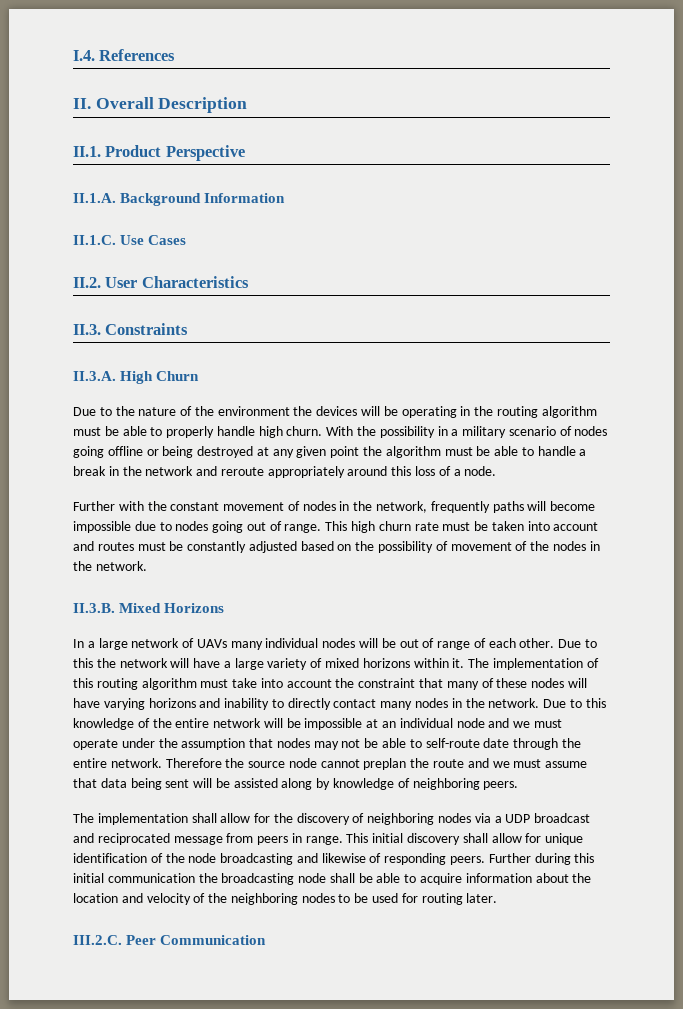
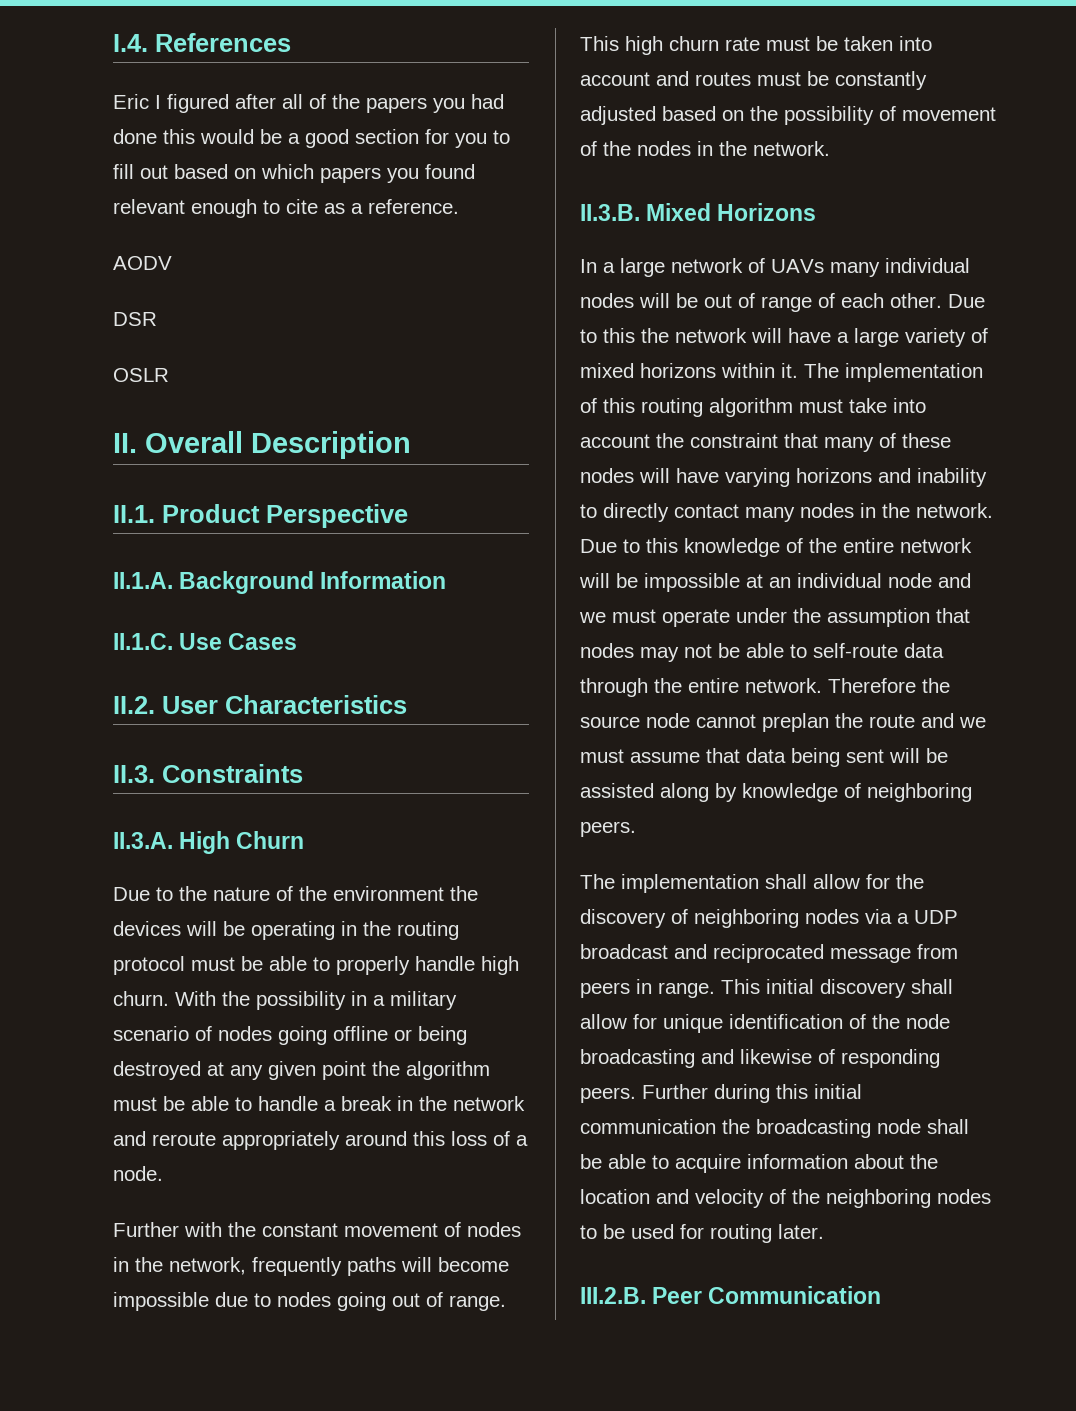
(176, 55) none -> [113,94,504,113] [113,129,510,148] [113,164,475,183] [113,199,459,218] [113,256,172,270] [113,312,157,326] [113,368,169,382] // Eric I figured after all of the papers you had done this would be a good section for you to fill out based on which papers you found relevant enough to cite as a reference. // AODV // DSR // OSLR
[541,406,597,418] algorithm -> [113,956,185,975] protocol
[483,738,510,748] date -> [904,643,944,658] data
[73,935,122,945] III.2.C. -> [580,1287,646,1304] III.2.B.

